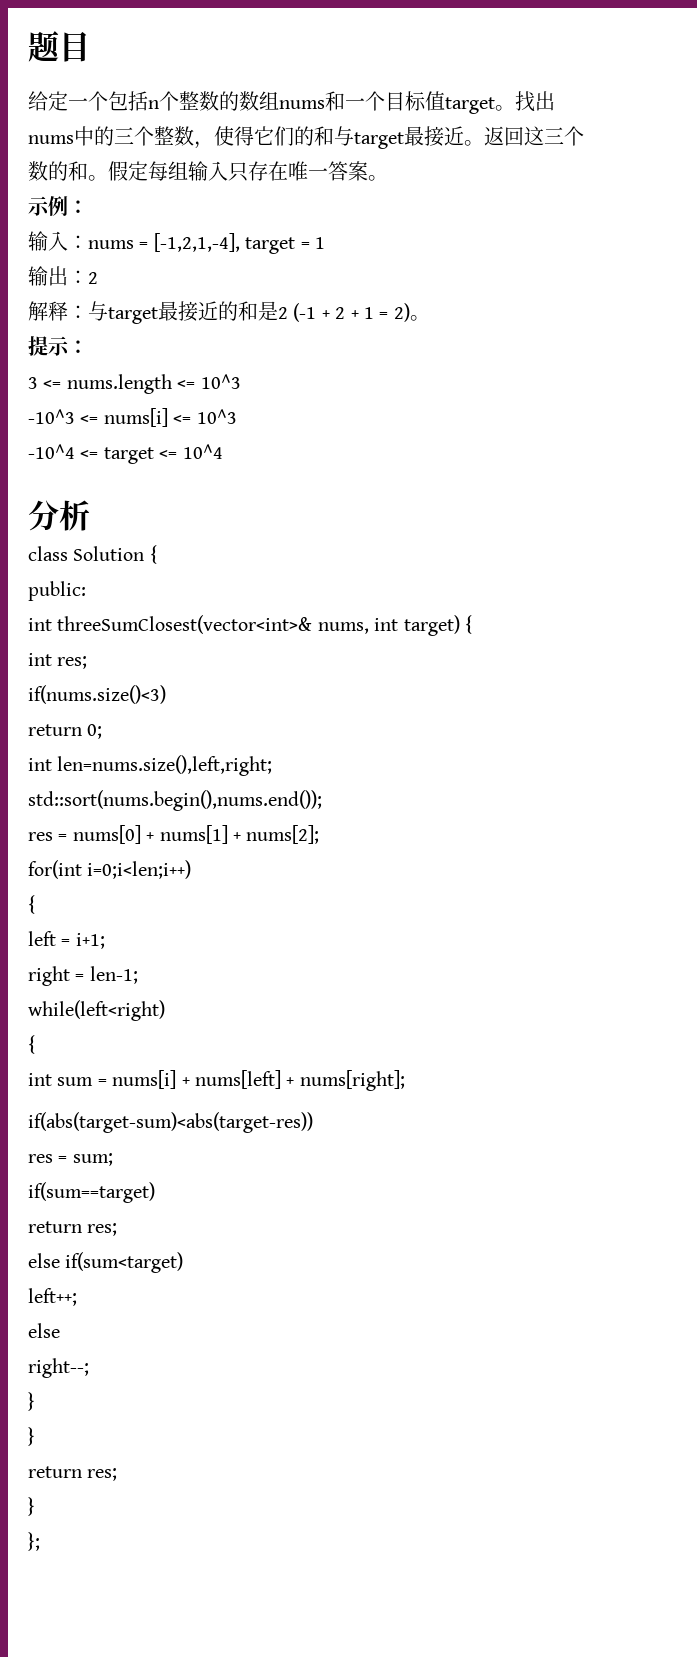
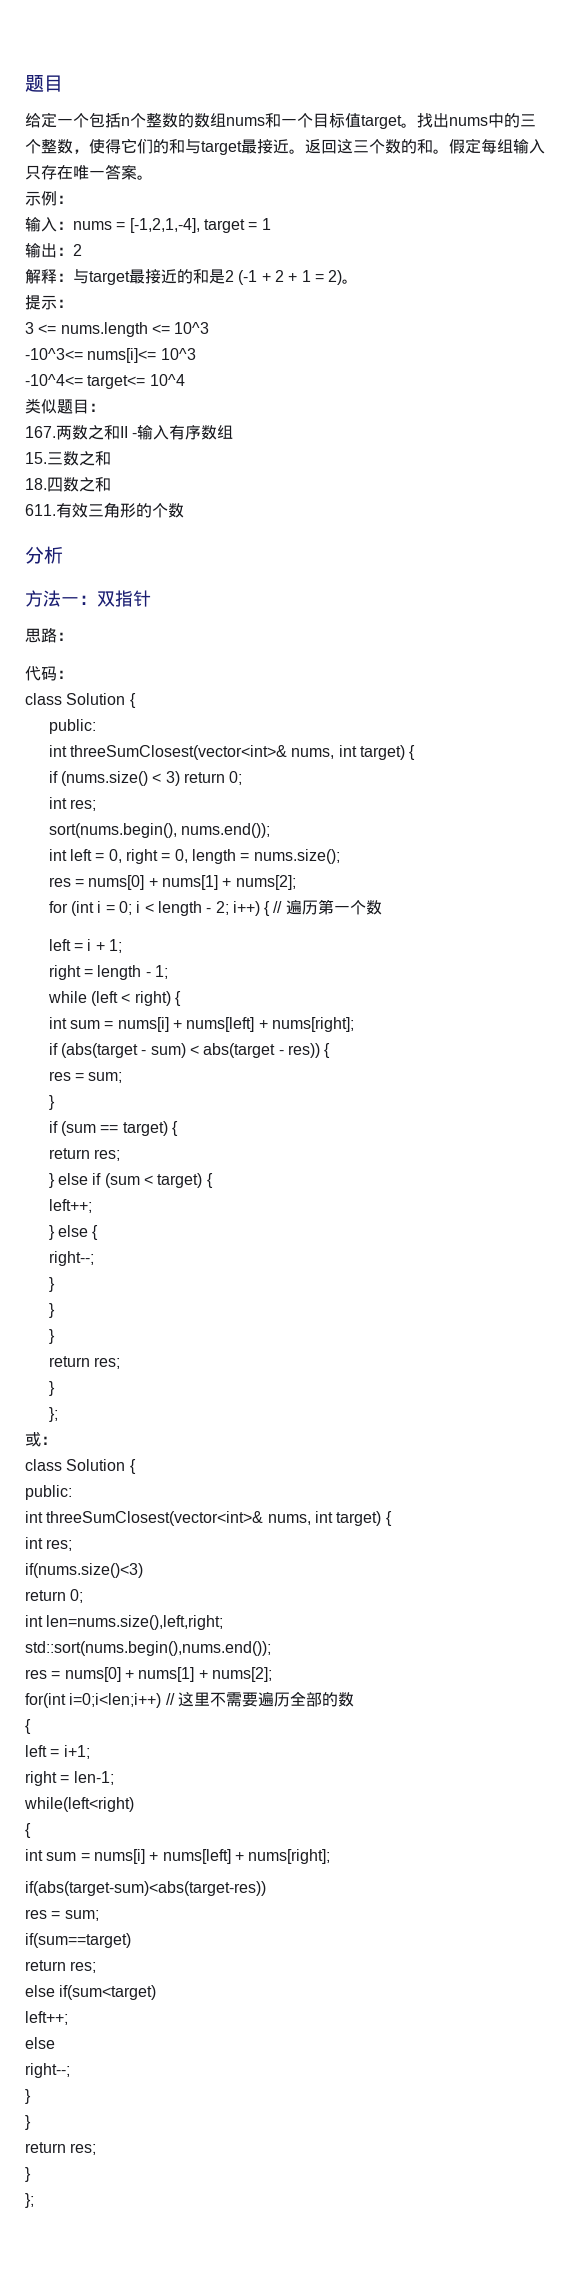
[28,408,237,427] [28,444,223,464] [28,500,90,531] -10^3 <= nums[i] <= 10^3 // -10^4 <= target <= 10^4 // 分析 -> [25,348,196,363] [25,374,185,389] [25,398,105,414] [25,425,234,440] [25,451,111,466] [25,477,111,492] [25,502,184,518] [25,546,63,564] [25,590,151,607] [25,628,73,643] [25,666,73,681] [25,693,136,708] [48,719,96,734] [48,745,416,760] [48,771,243,786] [48,797,96,811] [48,823,270,838] [48,849,340,864] [48,875,296,890] [48,899,382,916] [48,939,122,953] [48,965,168,980] [47,991,181,1006] [48,1017,354,1032] [48,1043,331,1058] [48,1071,123,1083] [48,1095,55,1110] [48,1121,178,1136] [48,1148,120,1161] [48,1173,213,1188] [48,1199,92,1213] [48,1225,99,1240] [48,1251,94,1266] [48,1277,55,1292] [48,1303,55,1318] [48,1329,55,1344] [48,1356,120,1369] [48,1381,55,1396] [48,1407,58,1422] [25,1432,57,1447] -10^3<= nums[i]<= 10^3 // -10^4<= target<= 10^4 // 类似题目： // 167.两数之和II -输入有序数组 // 15.三数之和 // 18.四数之和 // 611.有效三角形的个数 // 分析 // 方法一：双指针 // 思路： // 代码： // class Solution { // public: // int threeSumClosest(vector<int>& nums, int target) { // if (nums.size() < 3) return 0; // int res; // sort(nums.begin(), nums.end()); // int left = 0, right = 0, length = nums.size(); // res = nums[0] + nums[1] + nums[2]; // for (int i = 0; i < length - 2; i++) { // 遍历第一个数 // left = i + 1; // right = length - 1; // while (left < right) { // int sum = nums[i] + nums[left] + nums[right]; // if (abs(target - sum) < abs(target - res)) { // res = sum; // } // if (sum == target) { // return res; // } else if (sum < target) { // left++; // } else { // right--; // } // } // } // return res; // } // }; // 或：
(192, 869) none -> [165,1691,354,1707] // 这里不需要遍历全部的数

